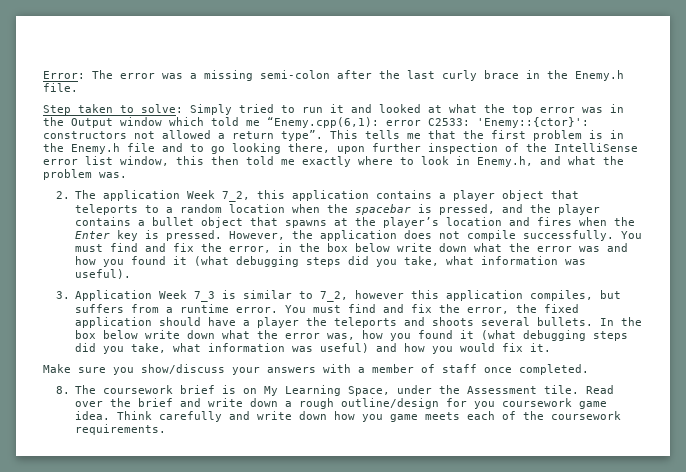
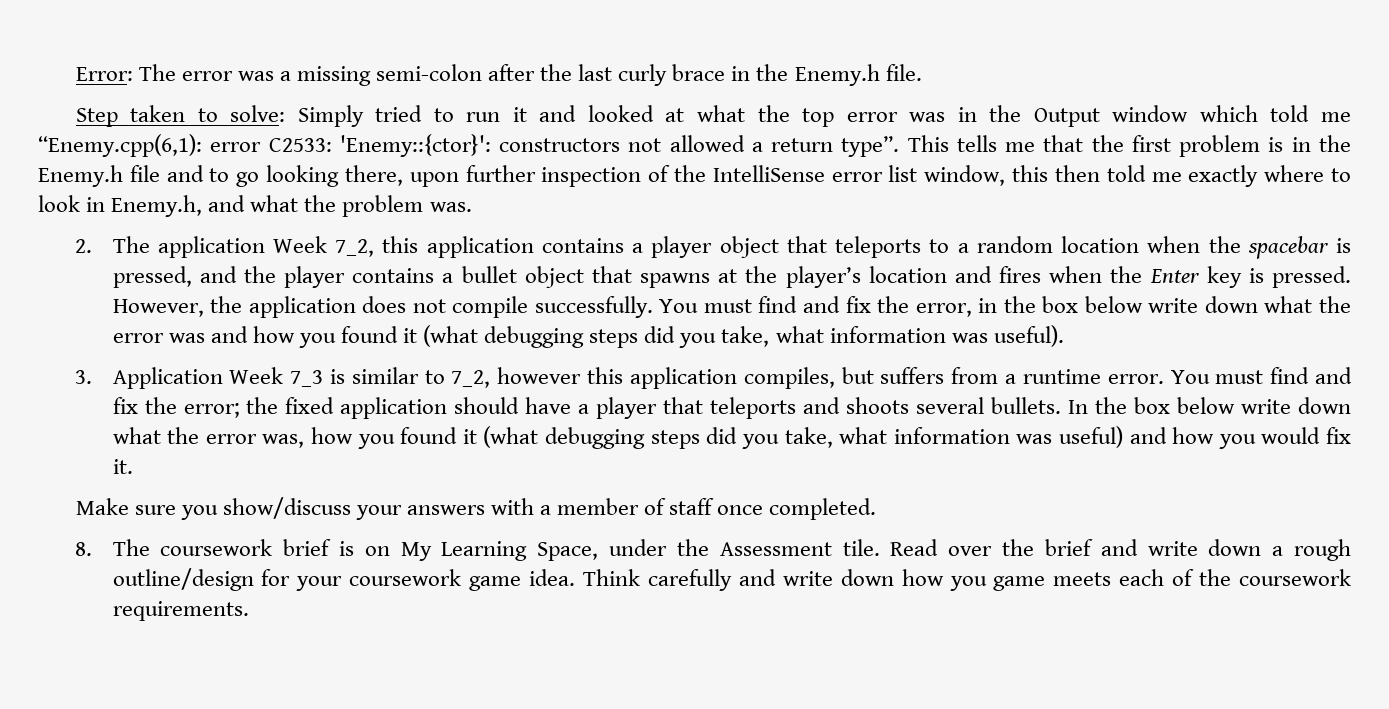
[467,307,510,314] error, -> [183,402,240,418] error;
[306,317,328,326] the -> [663,397,704,414] that
[474,401,496,409] you -> [296,576,343,591] your

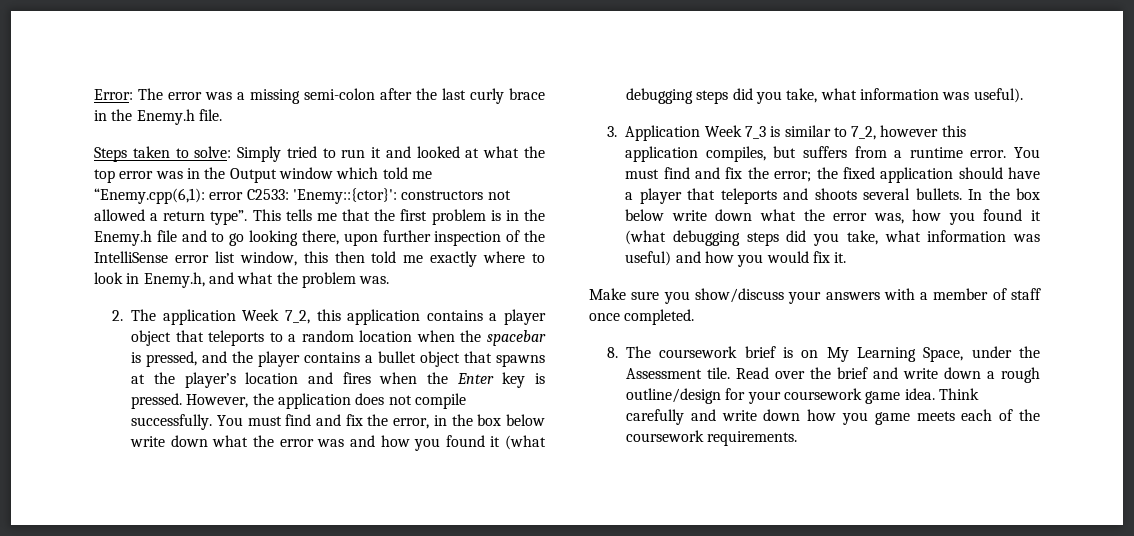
[75,108,118,127] Step -> [94,147,127,162] Steps

